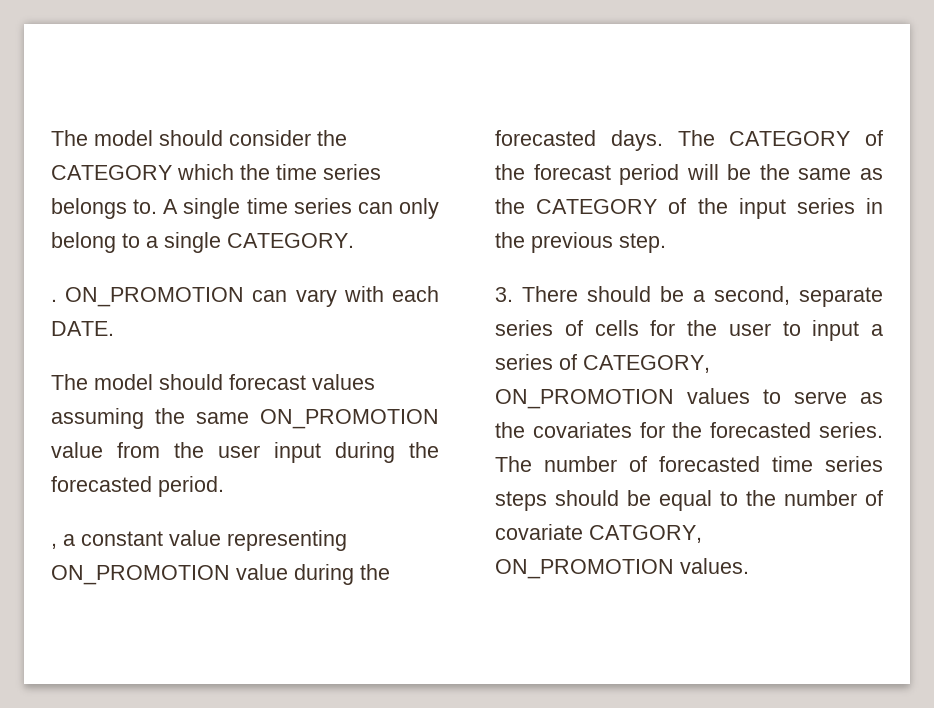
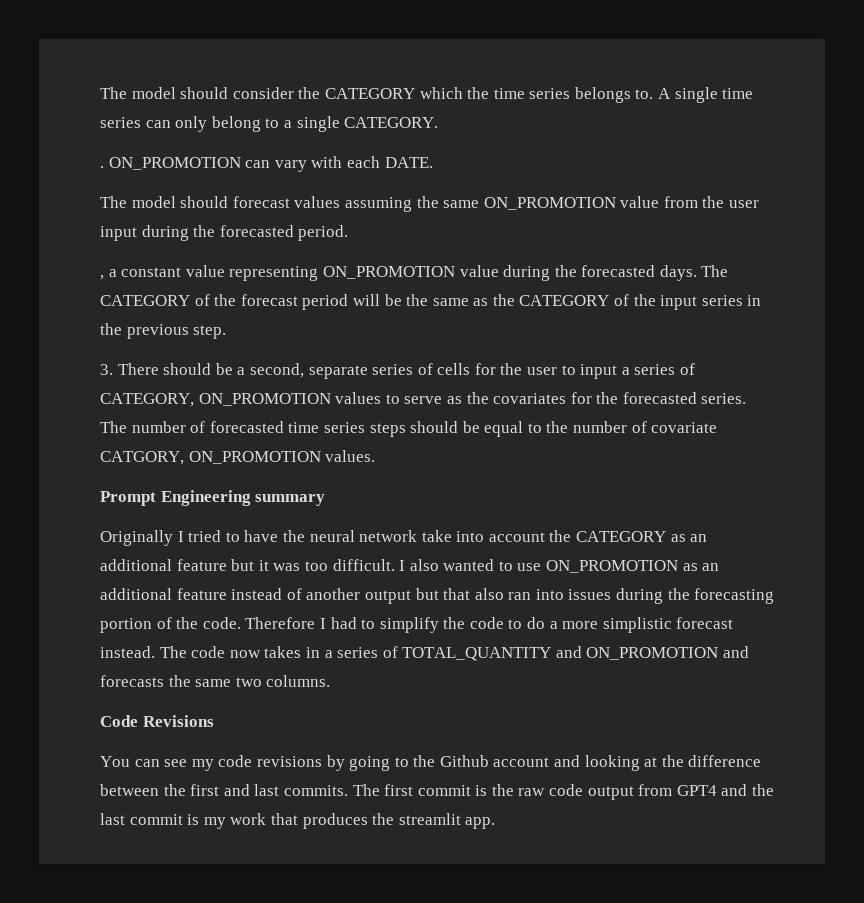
(749, 566) none -> [100,490,326,506] [100,530,708,546] [100,559,720,573] [100,588,775,604] [100,617,734,633] [100,646,750,661] [100,675,331,687] [100,715,214,727] [100,755,762,771] [100,784,775,800] [100,813,496,829] // Prompt Engineering summary // Originally I tried to have the neural network take into account the CATEGORY as an additional feature but it was too difficult. I also wanted to use ON_PROMOTION as an additional feature instead of another output but that also ran into issues during the forecasting portion of the code. Therefore I had to simplify the code to do a more simplistic forecast instead. The code now takes in a series of TOTAL_QUANTITY and ON_PROMOTION and forecasts the same two columns. // Code Revisions // You can see my code revisions by going to the Github account and looking at the difference between the first and last commits. The first commit is the raw code output from GPT4 and the last commit is my work that produces the streamlit app.

